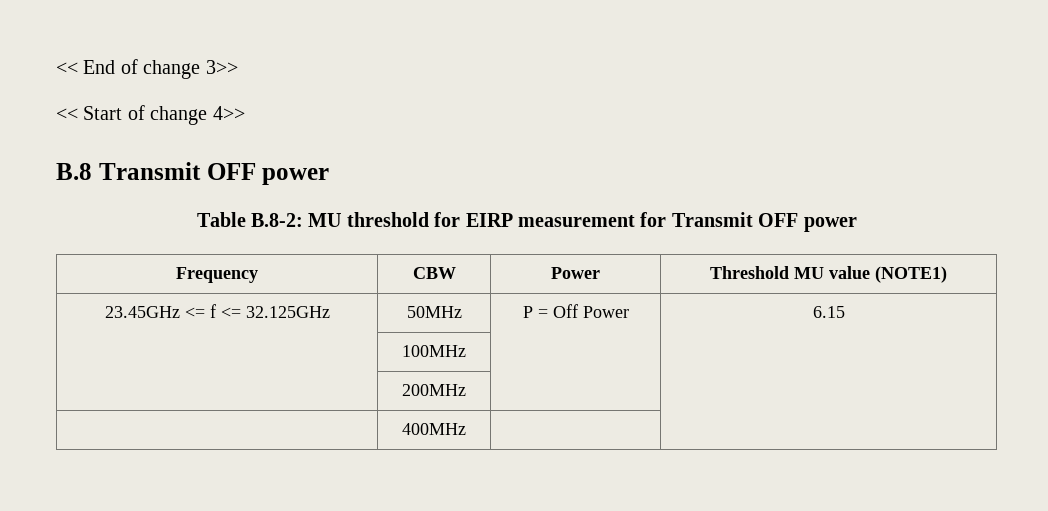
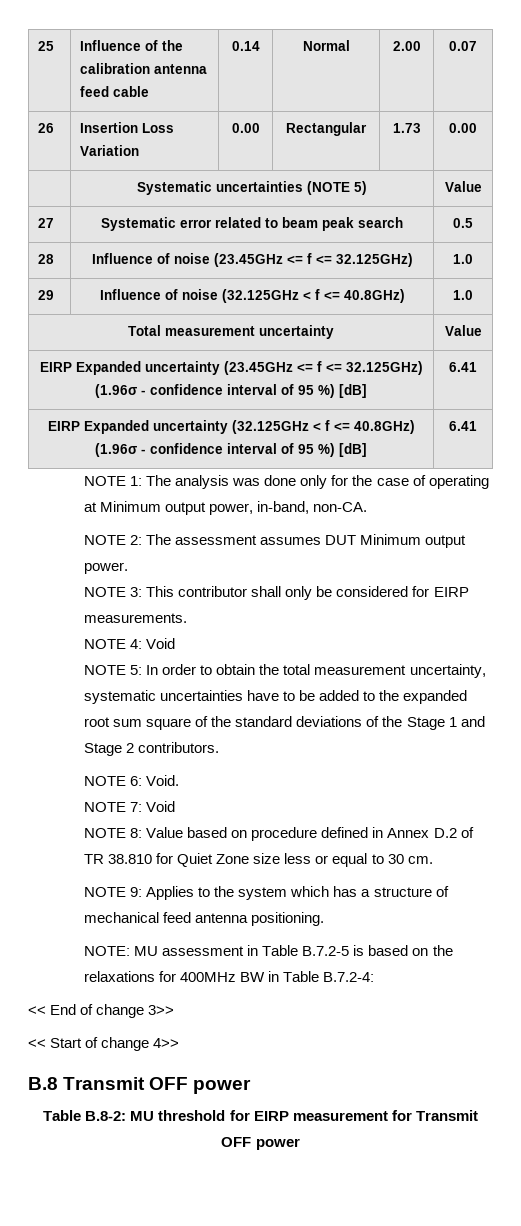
(56, 68) none -> [38,41,55,51] [80,40,184,51] [80,63,208,74] [80,86,150,97] [231,41,260,51] [302,40,350,51] [392,41,421,51] [449,41,477,51] [38,123,55,133] [80,122,175,133] [80,145,140,156] [231,123,260,133] [286,122,367,136] [392,123,421,133] [449,123,477,133] [137,181,367,195] [444,181,482,192] [38,218,55,228] [101,217,403,231] [453,218,473,228] [38,254,55,264] [91,253,413,267] [453,254,473,264] [38,290,55,300] [99,289,405,303] [453,290,473,300] [128,325,334,339] [444,325,482,336] [39,361,423,375] [95,384,367,398] [449,362,477,372] [47,420,415,434] [95,443,367,457] [449,421,477,431] [84,475,489,489] [84,501,368,515] [84,534,467,548] [84,562,129,574] [84,586,469,600] [84,613,188,623] [84,638,176,649] [84,664,486,678] [84,690,468,704] [84,716,485,730] [84,742,220,756] [84,775,180,786] [84,801,176,812] [84,827,474,841] [84,853,433,867] [84,886,449,900] [84,912,325,926] [84,945,453,956] [84,971,375,982] 25 | Influence of the calibration antenna feed cable | 0.14 | Normal | 2.00 | 0.07 // 26 | Insertion Loss Variation | 0.00 | Rectangular | 1.73 | 0.00 // | Systematic uncertainties (NOTE 5) | Value // 27 | Systematic error related to beam peak search | 0.5 // 28 | Influence of noise (23.45GHz <= f <= 32.125GHz) | 1.0 // 29 | Influence of noise (32.125GHz < f <= 40.8GHz) | 1.0 // Total measurement uncertainty | Value // EIRP Expanded uncertainty (23.45GHz <= f <= 32.125GHz) (1.96σ - confidence interval of 95 %) [dB] | 6.41 // EIRP Expanded uncertainty (32.125GHz < f <= 40.8GHz) (1.96σ - confidence interval of 95 %) [dB] | 6.41 // NOTE 1: The analysis was done only for the case of operating at Minimum output power, in-band, non-CA. // NOTE 2: The assessment assumes DUT Minimum output power. // NOTE 3: This contributor shall only be considered for EIRP measurements. // NOTE 4: Void // NOTE 5: In order to obtain the total measurement uncertainty, systematic uncertainties have to be added to the expanded root sum square of the standard deviations of the Stage 1 and Stage 2 contributors. // NOTE 6: Void. // NOTE 7: Void // NOTE 8: Value based on procedure defined in Annex D.2 of TR 38.810 for Quiet Zone size less or equal to 30 cm. // NOTE 9: Applies to the system which has a structure of mechanical feed antenna positioning. // NOTE: MU assessment in Table B.7.2-5 is based on the relaxations for 400MHz BW in Table B.7.2-4: //
[176,267,258,283] [412,267,456,279] [551,267,600,279] [710,266,947,283] [104,304,330,318] [406,306,462,318] [522,304,629,318] [812,306,845,318] [402,345,466,357] [402,384,466,396] [402,423,466,435] // Frequency | CBW | Power | Threshold MU value (NOTE1) // 23.45GHz <= f <= 32.125GHz | 50MHz | P = Off Power | 6.15 // | 100MHz | | // | 200MHz | | // | 400MHz | | -> (300, 1144) none

